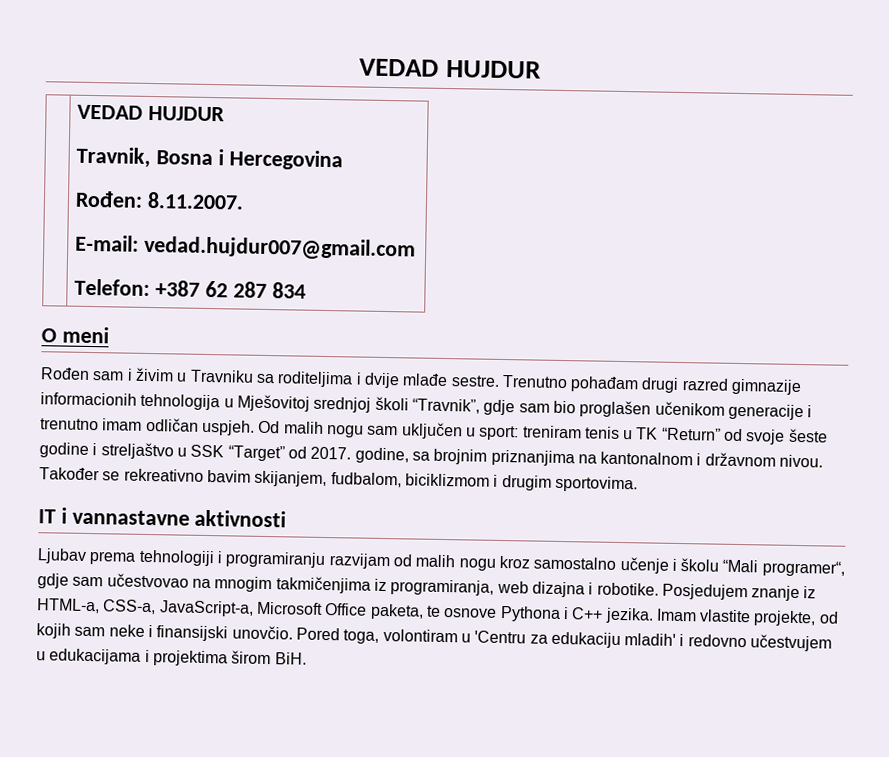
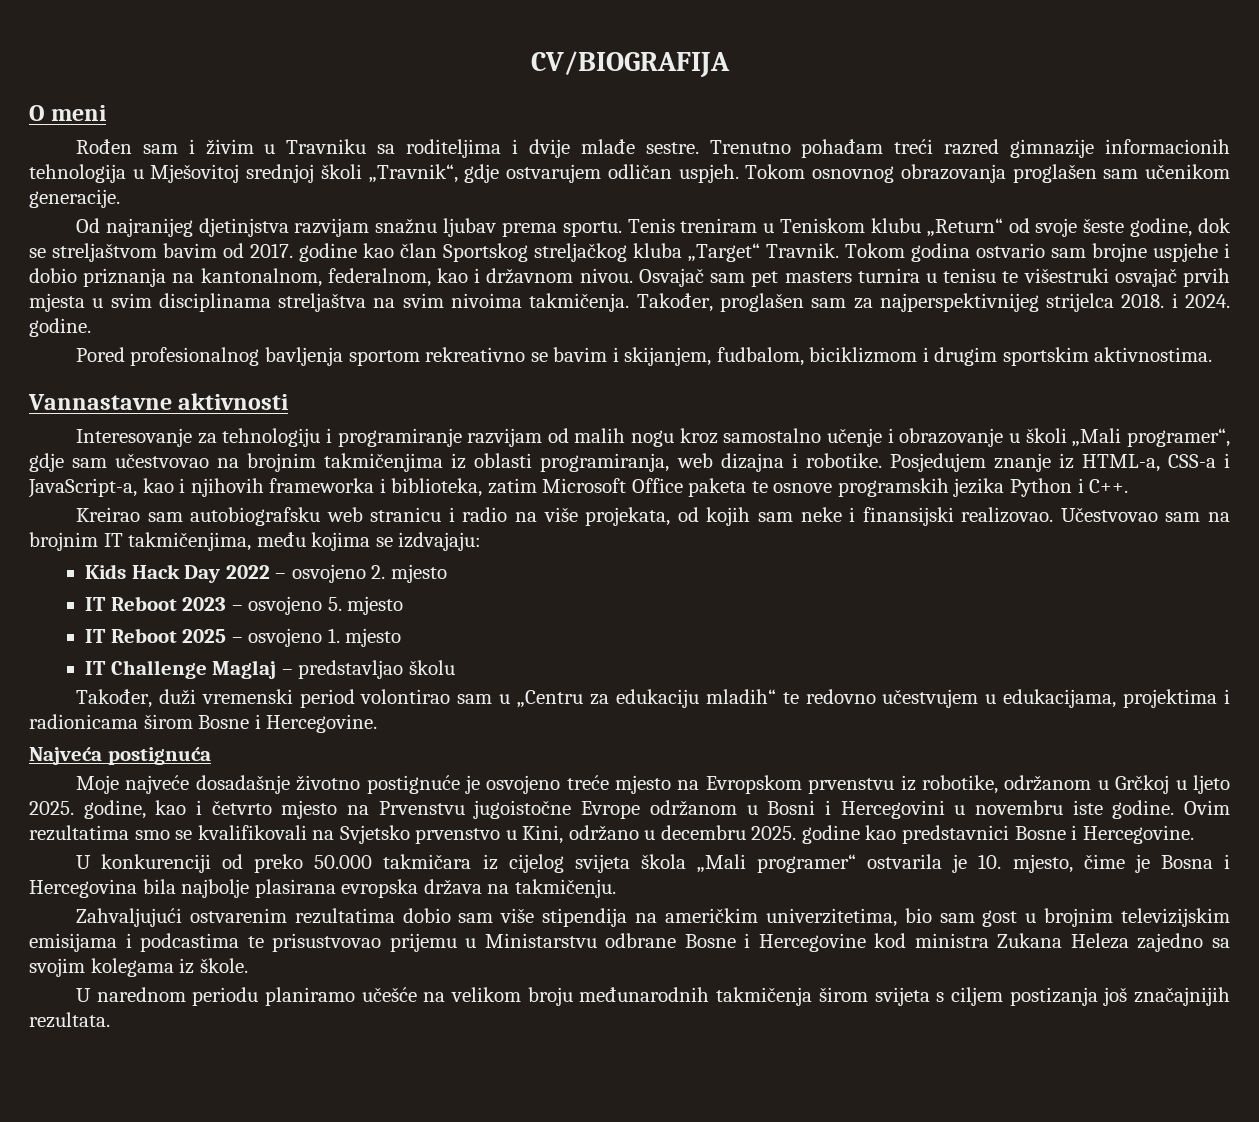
[359,58,541,79] [77,104,226,122] [76,146,343,171] [75,190,245,210] [75,234,417,262] [74,278,306,299] VEDAD HUJDUR // | VEDAD HUJDUR // Travnik, Bosna i Hercegovina // Rođen: 8.11.2007. // E-mail: vedad.hujdur007@gmail.com // Telefon: +387 62 287 834 -> [530,51,730,78] CV/BIOGRAFIJA
[641,377,680,393] drugi -> [894,139,934,154] treći
[411,398,813,421] [40,417,828,445] [39,442,824,468] [39,467,251,483] “Travnik”, gdje sam bio proglašen učenikom generacije i trenutno imam odličan uspjeh. Od malih nogu sam uključen u sport: treniram tenis u TK “Return” od svoje šeste godine i streljaštvo u SSK “Target” od 2017. godine, sa brojnim priznanjima na kantonalnom i državnom nivou. Također se rekreativno bavim -> [368,164,1231,183] [29,189,120,208] [75,218,1232,237] [29,243,1230,262] [29,268,1230,287] [29,293,1230,312] [29,318,91,337] [75,347,619,366] „Travnik“, gdje ostvarujem odličan uspjeh. Tokom osnovnog obrazovanja proglašen sam učenikom generacije. // Od najranijeg djetinjstva razvijam snažnu ljubav prema sportu. Tenis treniram u Teniskom klubu „Return“ od svoje šeste godine, dok se streljaštvom bavim od 2017. godine kao član Sportskog streljačkog kluba „Target“ Travnik. Tokom godina ostvario sam brojne uspjehe i dobio priznanja na kantonalnom, federalnom, kao i državnom nivou. Osvajač sam pet masters turnira u tenisu te višestruki osvajač prvih mjesta u svim disciplinama streljaštva na svim nivoima takmičenja. Također, proglašen sam za najperspektivnijeg strijelca 2018. i 2024. godine. // Pored profesionalnog bavljenja sportom rekreativno se bavim i
[554,475,638,493] [38,507,287,528] [37,548,327,569] sportovima. // IT i vannastavne aktivnosti // Ljubav prema tehnologiji i programiranju -> [1002,347,1213,366] [28,393,290,410] [75,428,462,447] sportskim aktivnostima. // Vannastavne aktivnosti // Interesovanje za tehnologiju i programiranje
[680,558,759,573] školu “Mali -> [899,428,1122,447] obrazovanje u školi „Mali
[214,576,273,593] mnogim -> [247,453,317,472] brojnim
(387, 585) none -> [474,453,533,468] oblasti
[102,599,254,617] CSS-a, JavaScript-a, -> [1167,453,1231,468] [28,478,537,498] CSS-a i JavaScript-a, kao i njihovih frameworka i biblioteka, zatim
[369,603,424,620] paketa, -> [688,478,747,497] paketa
[499,605,817,627] Pythona i C++ jezika. Imam vlastite projekte, -> [837,478,1129,497] [75,507,671,526] programskih jezika Python i C++. // Kreirao sam autobiografsku web stranicu i radio na više projekata,
[231,625,833,652] [36,648,307,667] unovčio. Pored toga, volontiram u 'Centru za edukaciju mladih' i redovno učestvujem u edukacijama i projektima širom BiH. -> [961,507,1231,523] [29,532,482,551] [85,564,448,583] [85,596,404,615] [85,628,402,647] [85,660,455,679] [75,689,1231,708] [29,714,378,733] [29,747,211,765] [75,775,1230,794] [29,800,1231,819] [29,825,1194,844] [75,854,1231,873] [29,879,616,898] [75,908,1231,927] [29,933,1230,952] [29,958,248,977] [75,987,1230,1006] [29,1012,110,1028] realizovao. Učestvovao sam na brojnim IT takmičenjima, među kojima se izdvajaju: // Kids Hack Day 2022 – osvojeno 2. mjesto // IT Reboot 2023 – osvojeno 5. mjesto // IT Reboot 2025 – osvojeno 1. mjesto // IT Challenge Maglaj – predstavljao školu // Također, duži vremenski period volontirao sam u „Centru za edukaciju mladih“ te redovno učestvujem u edukacijama, projektima i radionicama širom Bosne i Hercegovine. // Najveća postignuća // Moje najveće dosadašnje životno postignuće je osvojeno treće mjesto na Evropskom prvenstvu iz robotike, održanom u Grčkoj u ljeto 2025. godine, kao i četvrto mjesto na Prvenstvu jugoistočne Evrope održanom u Bosni i Hercegovini u novembru iste godine. Ovim rezultatima smo se kvalifikovali na Svjetsko prvenstvo u Kini, održano u decembru 2025. godine kao predstavnici Bosne i Hercegovine. // U konkurenciji od preko 50.000 takmičara iz cijelog svijeta škola „Mali programer“ ostvarila je 10. mjesto, čime je Bosna i Hercegovina bila najbolje plasirana evropska država na takmičenju. // Zahvaljujući ostvarenim rezultatima dobio sam više stipendija na američkim univerzitetima, bio sam gost u brojnim televizijskim emisijama i podcastima te prisustvovao prijemu u Ministarstvu odbrane Bosne i Hercegovine kod ministra Zukana Heleza zajedno sa svojim kolegama iz škole. // U narednom periodu planiramo učešće na velikom broju međunarodnih takmičenja širom svijeta s ciljem postizanja još značajnijih rezultata.

